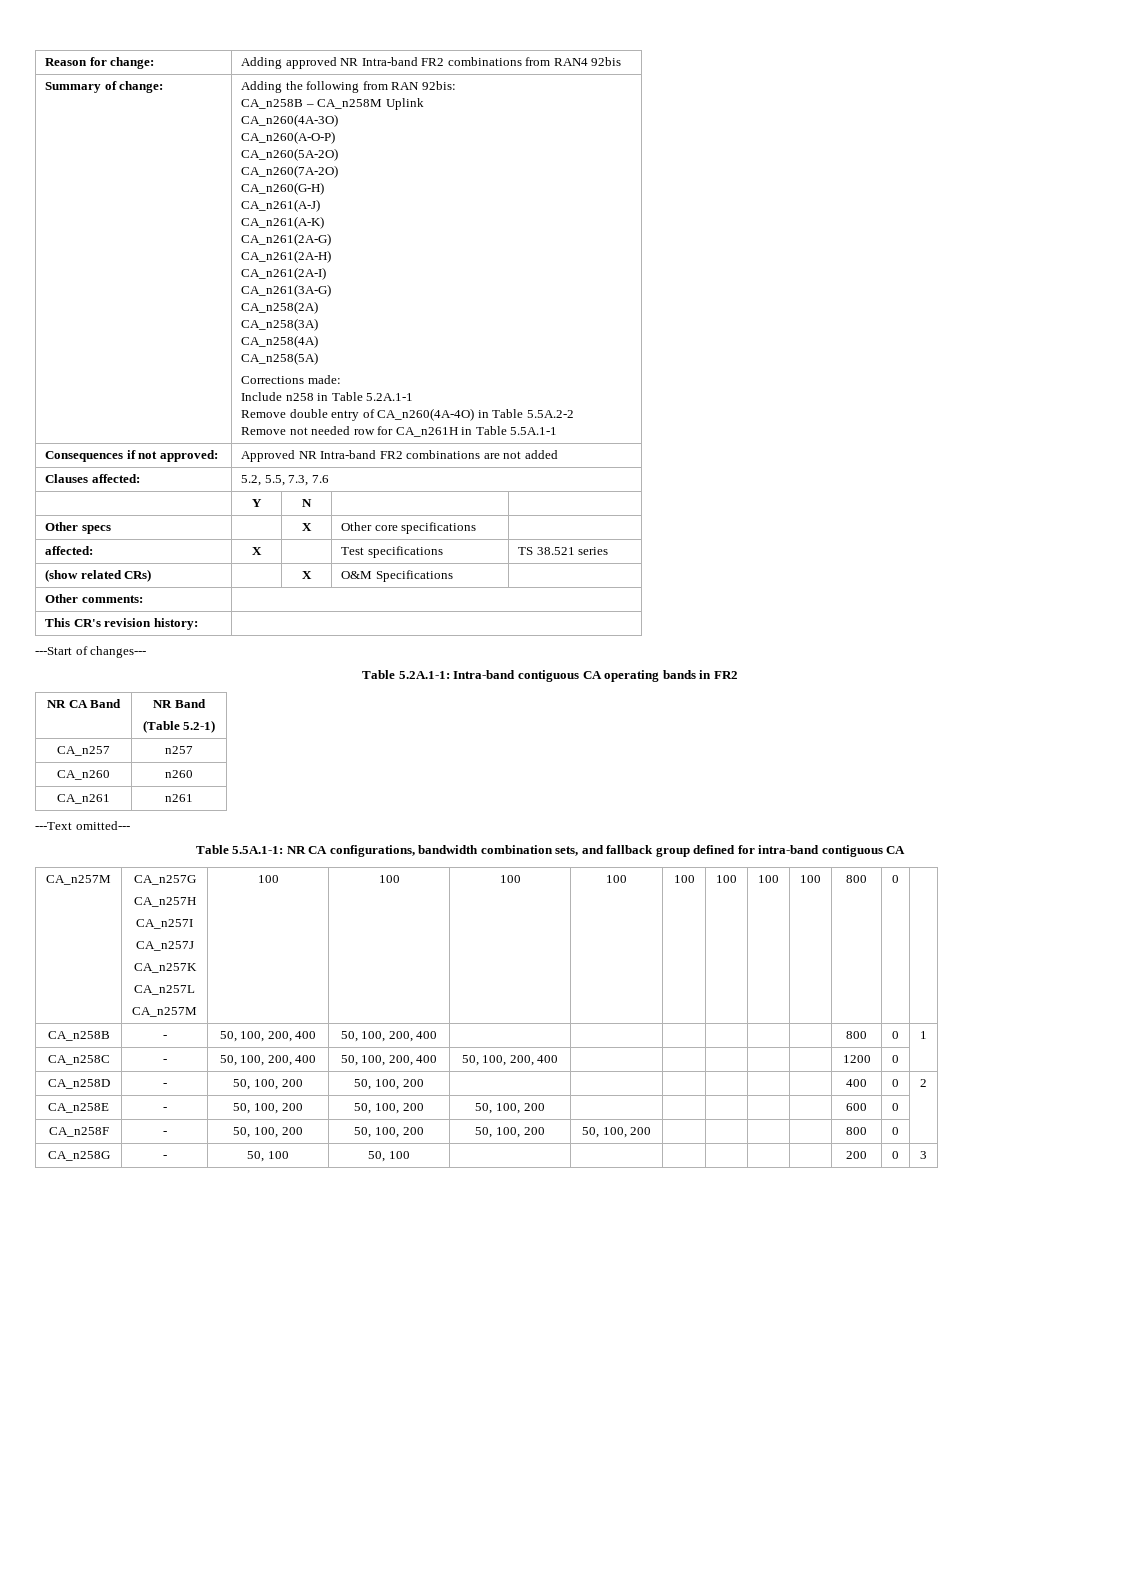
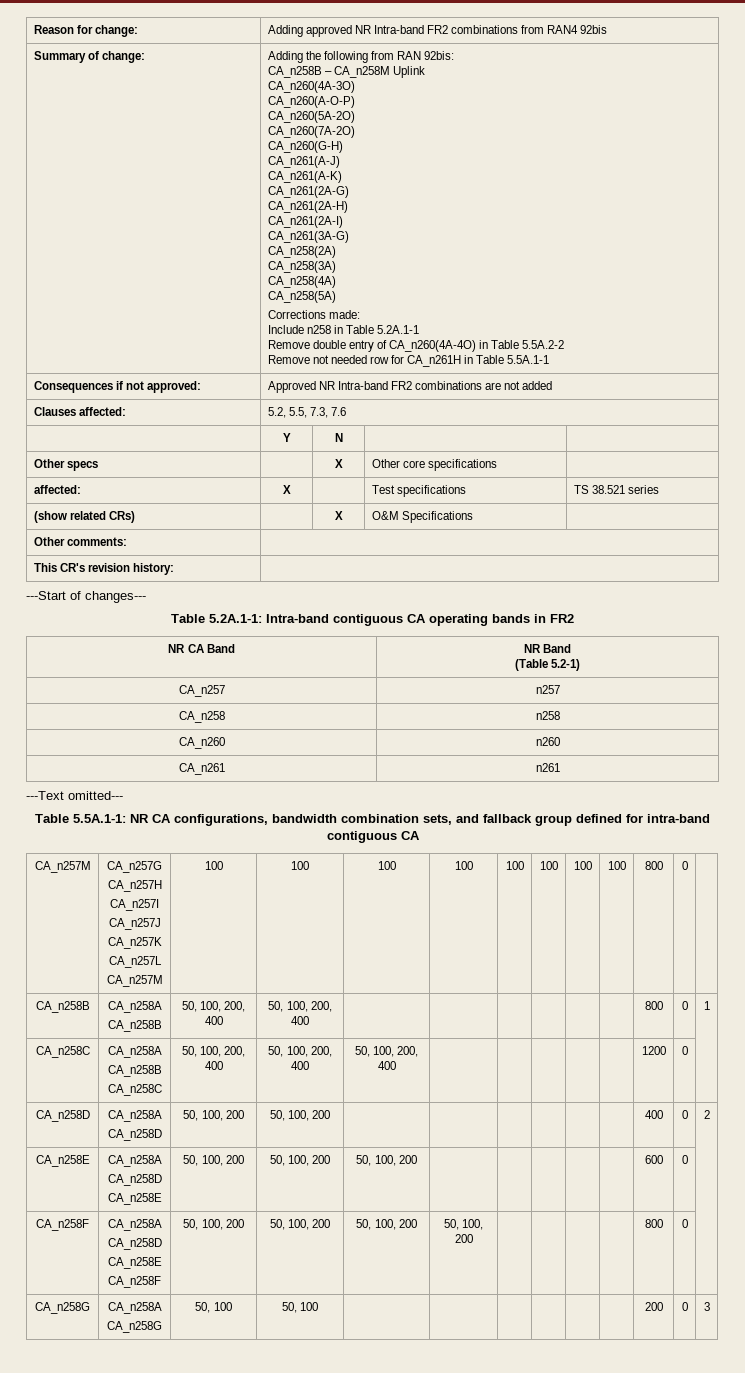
(193, 750) none -> [178,711,225,723] [535,711,560,720] // CA_n258 | n258
[162,1035,167,1039] - -> [107,1001,162,1013] [107,1020,162,1032] CA_n258A // CA_n258B
[162,1059,167,1063] - -> [107,1046,162,1058] [107,1065,162,1077] [107,1084,162,1096] CA_n258A // CA_n258B // CA_n258C
[162,1083,167,1087] - -> [107,1110,162,1122] [107,1129,162,1141] CA_n258A // CA_n258D
[162,1107,167,1111] - -> [107,1155,162,1167] [107,1174,162,1186] [107,1193,162,1205] CA_n258A // CA_n258D // CA_n258E
[162,1131,167,1135] - -> [107,1219,162,1231] [107,1238,162,1250] [107,1257,162,1269] [108,1276,161,1288] CA_n258A // CA_n258D // CA_n258E // CA_n258F
[162,1155,167,1159] - -> [107,1302,162,1314] [107,1321,162,1333] CA_n258A // CA_n258G

